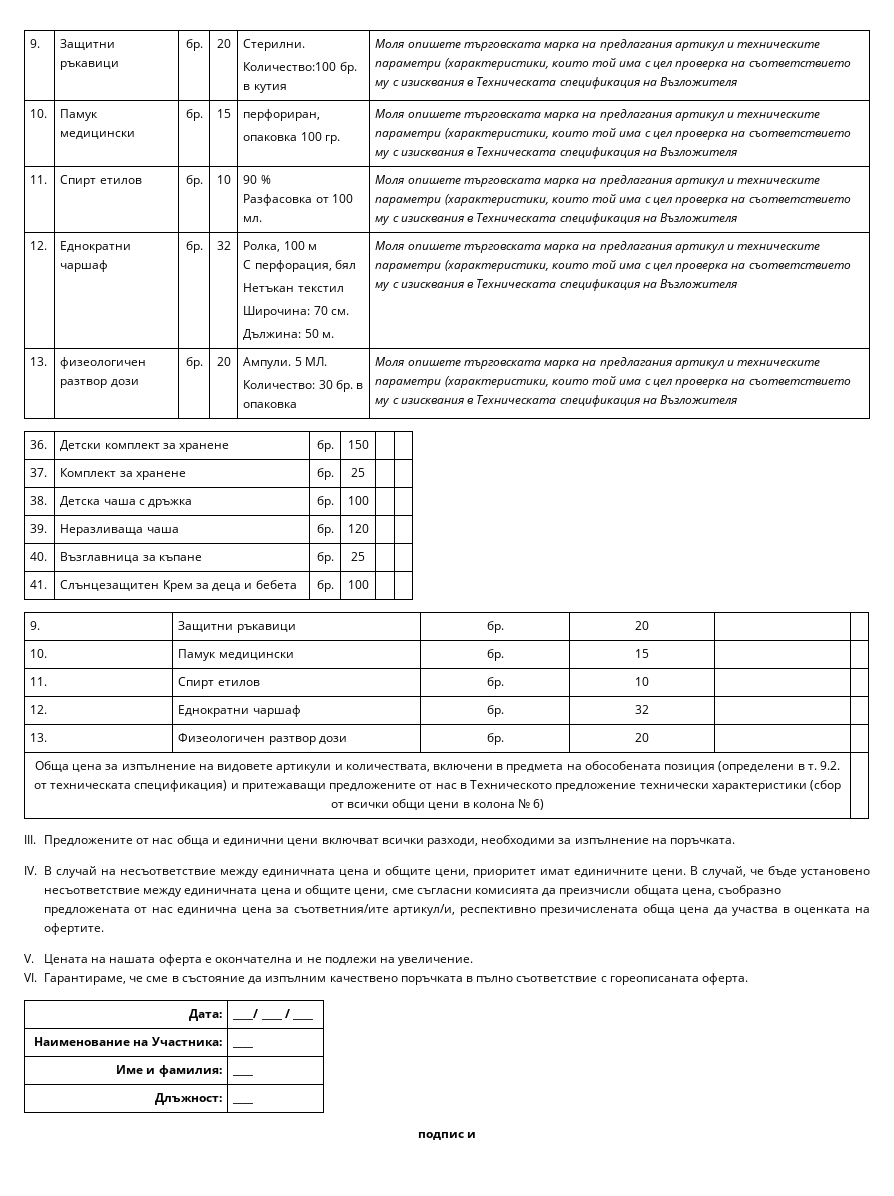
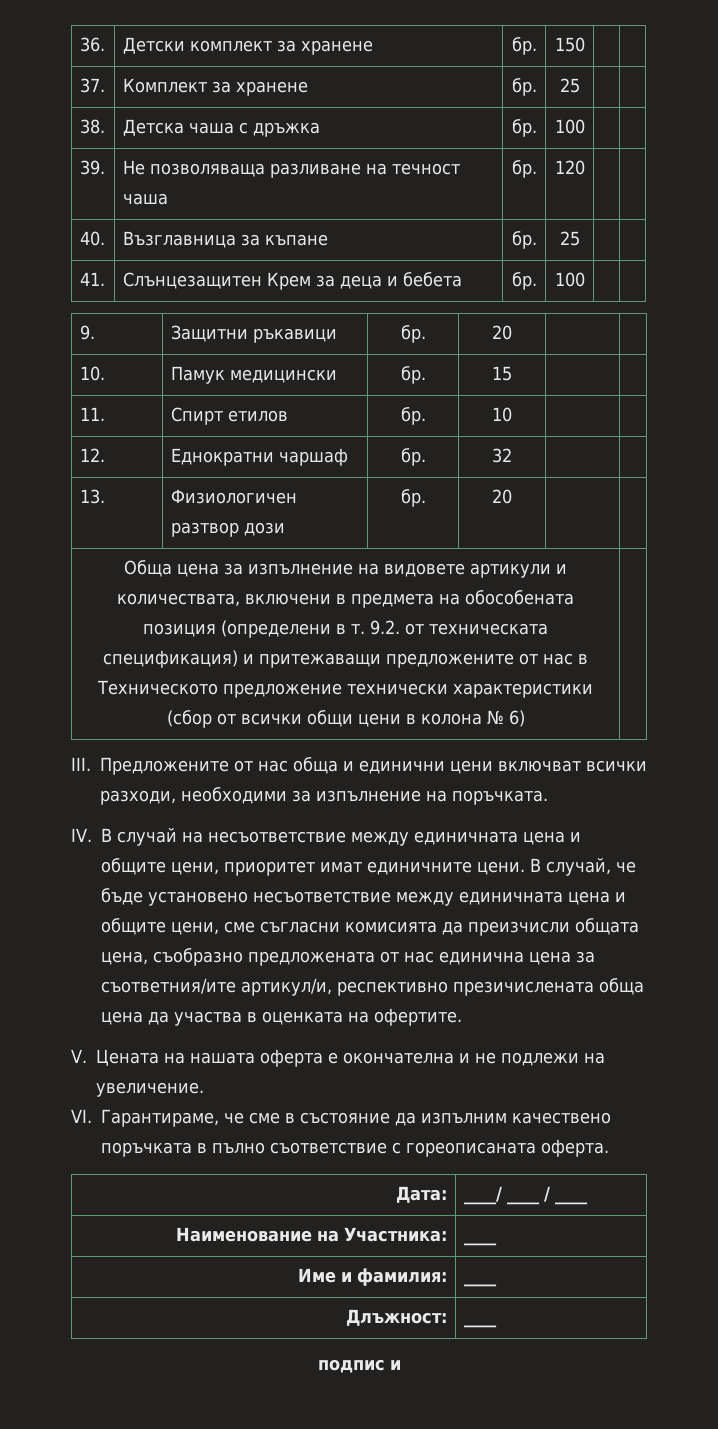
[30,39,41,48] [60,39,116,50] [60,61,120,70] [185,39,203,51] [216,39,231,48] [243,39,306,51] [243,62,357,74] [243,84,287,93] [375,39,821,51] [375,58,851,70] [375,77,738,89] [30,109,48,118] [60,109,99,121] [60,131,136,139] [185,109,203,121] [216,109,231,118] [243,109,321,121] [243,132,340,144] [375,109,821,121] [375,128,851,140] [375,147,738,159] [30,175,48,184] [60,175,142,187] [185,175,203,187] [216,175,231,184] [243,175,271,184] [243,194,353,206] [243,216,263,222] [375,175,821,187] [375,194,851,206] [375,213,738,225] [30,241,48,250] [60,241,132,253] [60,260,109,272] [185,241,203,253] [216,241,231,250] [243,241,317,252] [243,260,356,272] [243,283,344,292] [243,306,349,318] [243,329,334,340] [375,241,821,253] [375,260,851,272] [375,279,738,291] [30,357,48,366] [60,357,147,369] [60,379,139,388] [185,357,203,369] [216,357,231,366] [243,357,327,369] [243,380,364,392] [243,402,298,408] [375,357,821,369] [375,376,851,388] [375,395,738,407] 9. | Защитни ръкавици | бр. | 20 | Стерилни. // Количество:100 бр. в кутия | Моля опишете търговската марка на предлагания артикул и техническите параметри (характеристики, които той има с цел проверка на съответствието му с изисквания в Техническата спецификация на Възложителя // 10. | Памук медицински | бр. | 15 | перфориран, // опаковка 100 гр. | Моля опишете търговската марка на предлагания артикул и техническите параметри (характеристики, които той има с цел проверка на съответствието му с изисквания в Техническата спецификация на Възложителя // 11. | Спирт етилов | бр. | 10 | 90 % // Разфасовка от 100 мл. | Моля опишете търговската марка на предлагания артикул и техническите параметри (характеристики, които той има с цел проверка на съответствието му с изисквания в Техническата спецификация на Възложителя // 12. | Еднократни чаршаф | бр. | 32 | Ролка, 100 м // С перфорация, бял // Нетъкан текстил // Широчина: 70 см. // Дължина: 50 м. | Моля опишете търговската марка на предлагания артикул и техническите параметри (характеристики, които той има с цел проверка на съответствието му с изисквания в Техническата спецификация на Възложителя // 13. | физеологичен разтвор дози | бр. | 20 | Ампули. 5 МЛ. // Количество: 30 бр. в опаковка | Моля опишете търговската марка на предлагания артикул и техническите параметри (характеристики, които той има с цел проверка на съответствието му с изисквания в Техническата спецификация на Възложителя // -> (79, 44) none
[60,524,144,536] Неразливаща -> [122,160,460,178] Не позволяваща разливане на течност
[178,733,266,742] Физеологичен -> [170,489,297,504] Физиологичен

